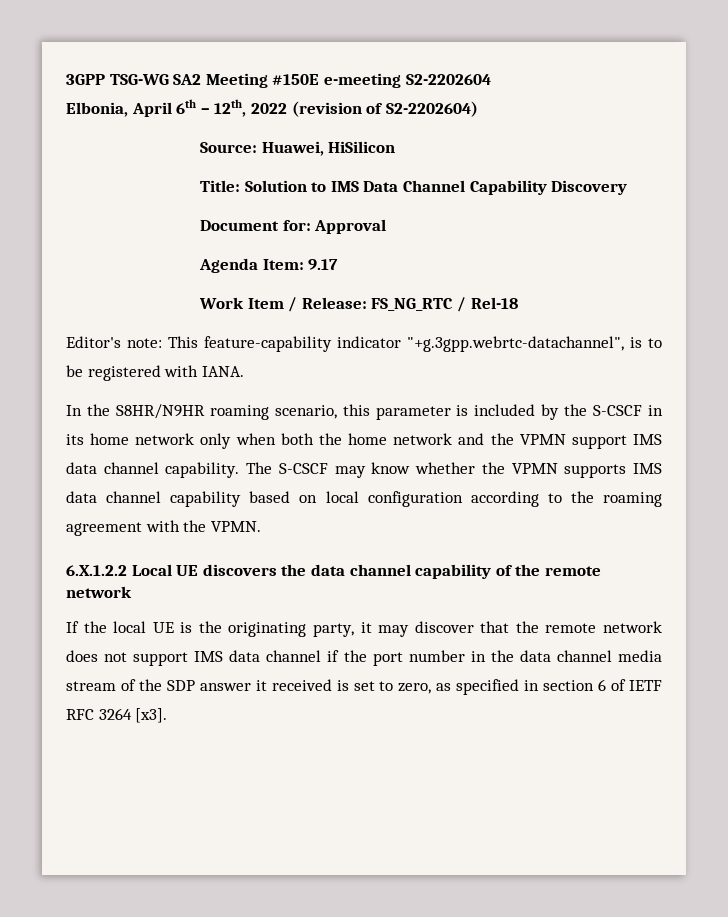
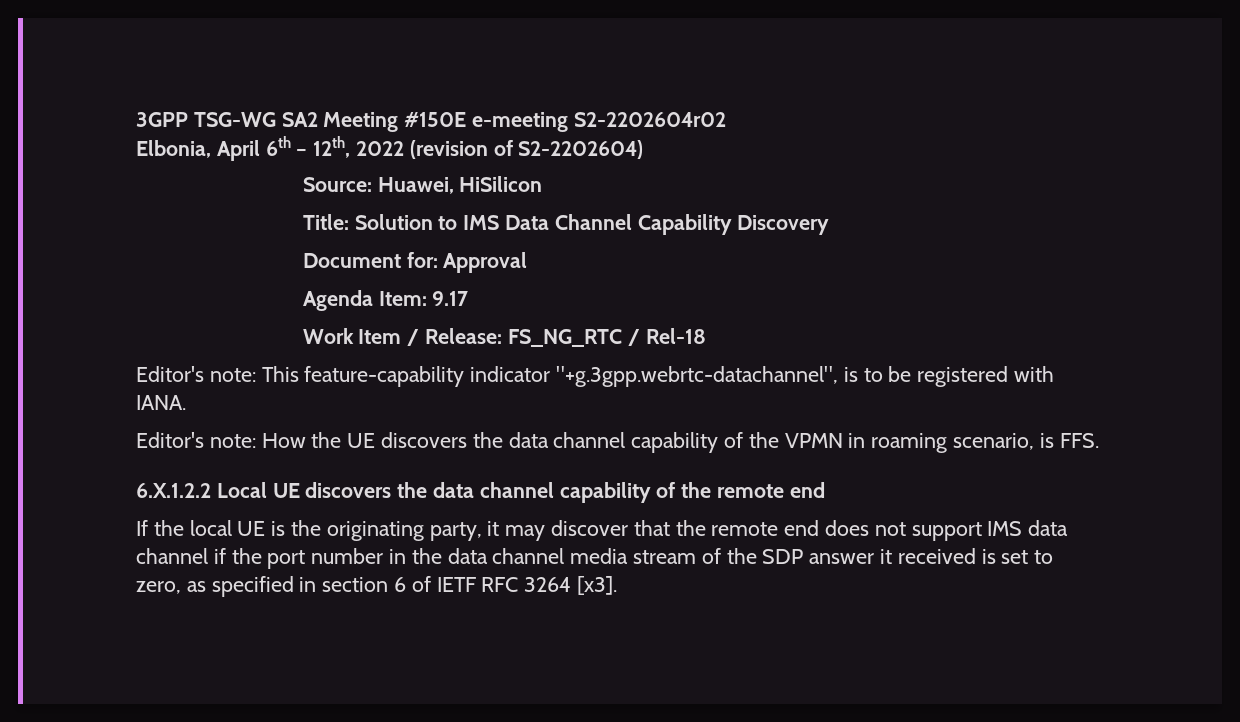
[405,74,491,85] S2-2202604 -> [573,112,726,127] S2-2202604r02
[66,404,663,420] [66,433,662,449] [66,462,663,478] [66,491,663,507] [66,520,261,536] In the S8HR/N9HR roaming scenario, this parameter is included by the S-CSCF in its home network only when both the home network and the VPMN support IMS data channel capability. The S-CSCF may know whether the VPMN supports IMS data channel capability based on local configuration according to the roaming agreement with the VPMN. -> [136,432,1099,453] Editor's note: How the UE discovers the data channel capability of the VPMN in roaming scenario, is FFS.
[66,586,132,598] network -> [789,482,825,498] end
[602,621,662,633] network -> [784,520,820,536] end

